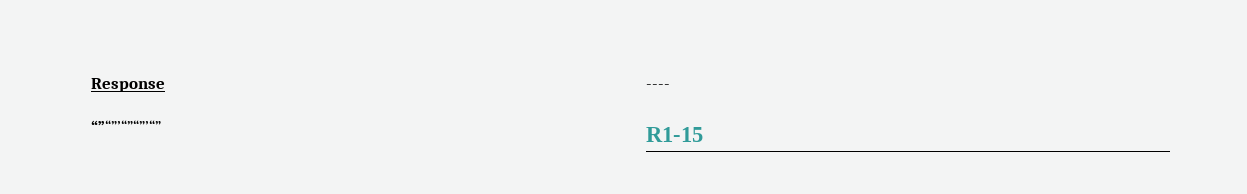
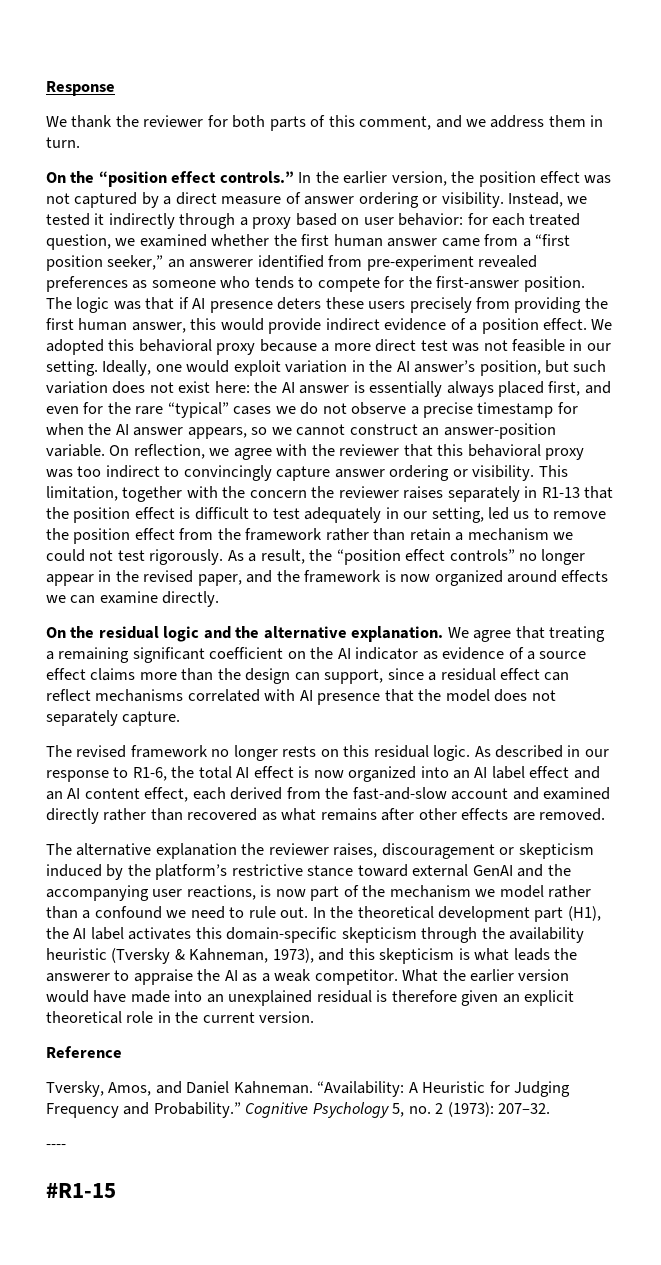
[91,120,161,132] “”“”’“”“”’“” -> [46,115,604,131] [46,137,80,148] [46,171,612,187] [46,192,588,208] [46,213,581,229] [46,234,571,250] [46,255,538,271] [46,276,585,292] [46,297,608,313] [46,318,613,334] [46,339,611,355] [46,360,607,376] [46,381,611,397] [46,402,578,418] [46,423,556,439] [46,444,585,460] [46,465,568,481] [46,486,614,502] [46,507,607,523] [46,528,574,544] [46,549,586,565] [46,570,609,586] [46,591,220,607] [46,626,606,642] [46,647,587,663] [46,668,570,684] [46,689,556,705] [46,710,181,726] [46,745,609,761] [46,766,600,782] [46,787,611,802] [46,808,606,824] [46,843,594,859] [46,864,571,880] [46,885,592,901] [46,906,601,922] [46,927,585,943] [46,948,578,964] [46,969,570,985] [46,990,575,1006] [46,1011,315,1024] [46,1046,122,1058] [46,1081,571,1097] [46,1102,551,1118] We thank the reviewer for both parts of this comment, and we address them in turn. // On the “position effect controls.” In the earlier version, the position effect was not captured by a direct measure of answer ordering or visibility. Instead, we tested it indirectly through a proxy based on user behavior: for each treated question, we examined whether the first human answer came from a “first position seeker,” an answerer identified from pre-experiment revealed preferences as someone who tends to compete for the first-answer position. The logic was that if AI presence deters these users precisely from providing the first human answer, this would provide indirect evidence of a position effect. We adopted this behavioral proxy because a more direct test was not feasible in our setting. Ideally, one would exploit variation in the AI answer’s position, but such variation does not exist here: the AI answer is essentially always placed first, and even for the rare “typical” cases we do not observe a precise timestamp for when the AI answer appears, so we cannot construct an answer-position variable. On reflection, we agree with the reviewer that this behavioral proxy was too indirect to convincingly capture answer ordering or visibility. This limitation, together with the concern the reviewer raises separately in R1-13 that the position effect is difficult to test adequately in our setting, led us to remove the position effect from the framework rather than retain a mechanism we could not test rigorously. As a result, the “position effect controls” no longer appear in the revised paper, and the framework is now organized around effects we can examine directly. // On the residual logic and the alternative explanation. We agree that treating a remaining significant coefficient on the AI indicator as evidence of a source effect claims more than the design can support, since a residual effect can reflect mechanisms correlated with AI presence that the model does not separately capture. // The revised framework no longer rests on this residual logic. As described in our response to R1-6, the total AI effect is now organized into an AI label effect and an AI content effect, each derived from the fast-and-slow account and examined directly rather than recovered as what remains after other effects are removed. // The alternative explanation the reviewer raises, discouragement or skepticism induced by the platform’s restrictive stance toward external GenAI and the accompanying user reactions, is now part of the mechanism we model rather than a confound we need to rule out. In the theoretical development part (H1), the AI label activates this domain-specific skepticism through the availability heuristic (Tversky & Kahneman, 1973), and this skepticism is what leads the answerer to appraise the AI as a weak competitor. What the earlier version would have made into an unexplained residual is therefore given an explicit theoretical role in the current version. // Reference // Tversky, Amos, and Daniel Kahneman. “Availability: A Heuristic for Judging Frequency and Probability.” Cognitive Psychology 5, no. 2 (1973): 207–32.
[646,127,703,142] R1-15 -> [46,1183,116,1198] #R1-15

